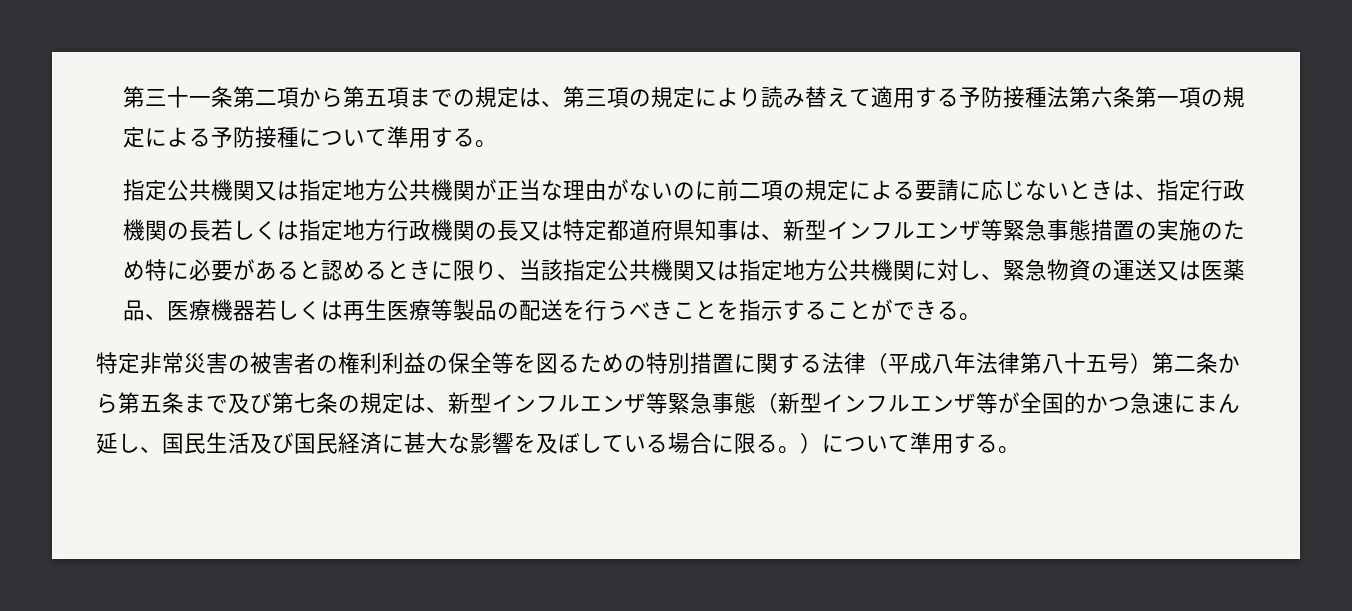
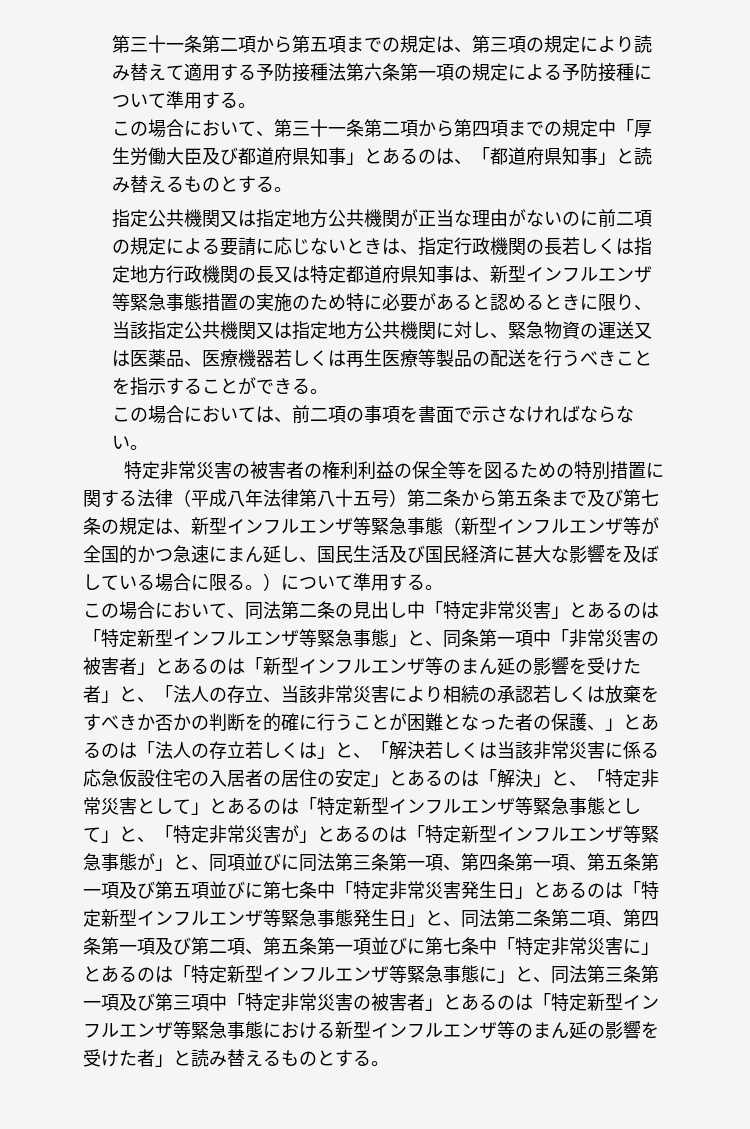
(498, 144) none -> [112,119,653,138] [112,147,653,166] [112,175,293,193] // この場合において、第三十一条第二項から第四項までの規定中「厚生労働大臣及び都道府県知事」とあるのは、「都道府県知事」と読み替えるものとする。
(982, 317) none -> [112,405,635,424] [112,435,149,450] // この場合においては、前二項の事項を書面で示さなければならない。
(1020, 450) none -> [83,601,659,620] [83,629,659,648] [83,657,641,675] [83,685,659,704] [83,713,659,732] [83,741,659,760] [83,769,659,788] [83,797,641,815] [83,825,659,843] [83,853,659,872] [83,881,659,899] [83,909,659,928] [83,937,659,955] [83,965,659,984] [83,993,659,1011] [83,1021,659,1039] [83,1049,389,1067] // この場合において、同法第二条の見出し中「特定非常災害」とあるのは「特定新型インフルエンザ等緊急事態」と、同条第一項中「非常災害の被害者」とあるのは「新型インフルエンザ等のまん延の影響を受けた者」と、「法人の存立、当該非常災害により相続の承認若しくは放棄をすべきか否かの判断を的確に行うことが困難となった者の保護、」とあるのは「法人の存立若しくは」と、「解決若しくは当該非常災害に係る応急仮設住宅の入居者の居住の安定」とあるのは「解決」と、「特定非常災害として」とあるのは「特定新型インフルエンザ等緊急事態として」と、「特定非常災害が」とあるのは「特定新型インフルエンザ等緊急事態が」と、同項並びに同法第三条第一項、第四条第一項、第五条第一項及び第五項並びに第七条中「特定非常災害発生日」とあるのは「特定新型インフルエンザ等緊急事態発生日」と、同法第二条第二項、第四条第一項及び第二項、第五条第一項並びに第七条中「特定非常災害に」とあるのは「特定新型インフルエンザ等緊急事態に」と、同法第三条第一項及び第三項中「特定非常災害の被害者」とあるのは「特定新型インフルエンザ等緊急事態における新型インフルエンザ等のまん延の影響を受けた者」と読み替えるものとする。

